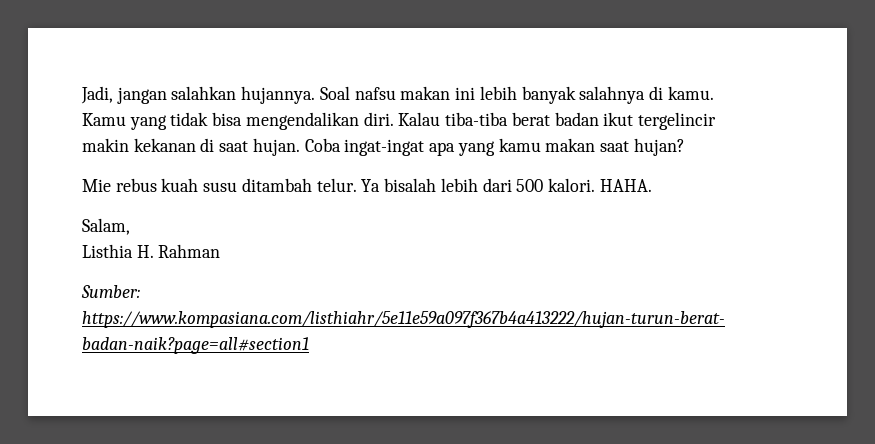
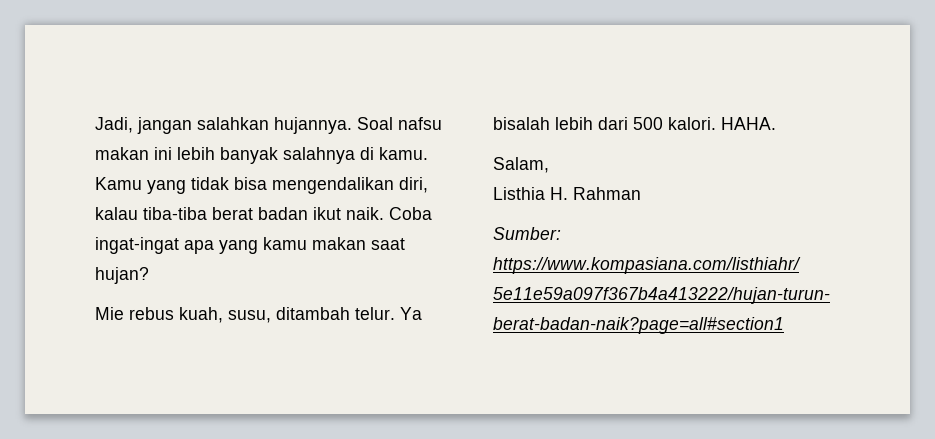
[363,112,441,126] diri. Kalau -> [399,177,428,193] [95,207,138,220] diri, kalau
[637,112,716,130] [82,138,300,156] tergelincir makin kekanan di saat hujan. -> [346,207,384,220] naik.
[161,178,238,192] kuah susu -> [179,307,271,323] kuah, susu,

